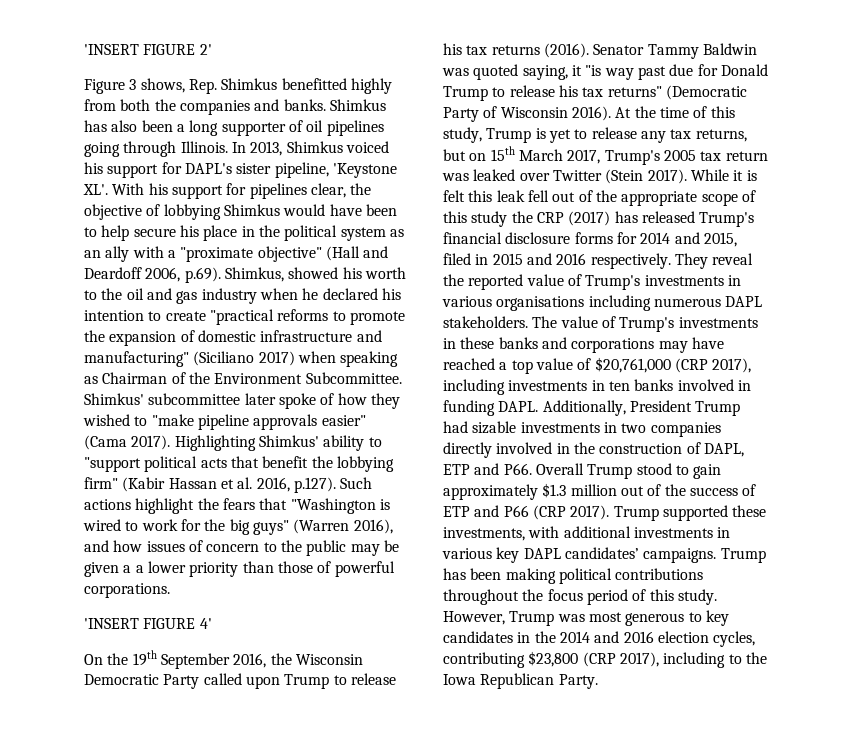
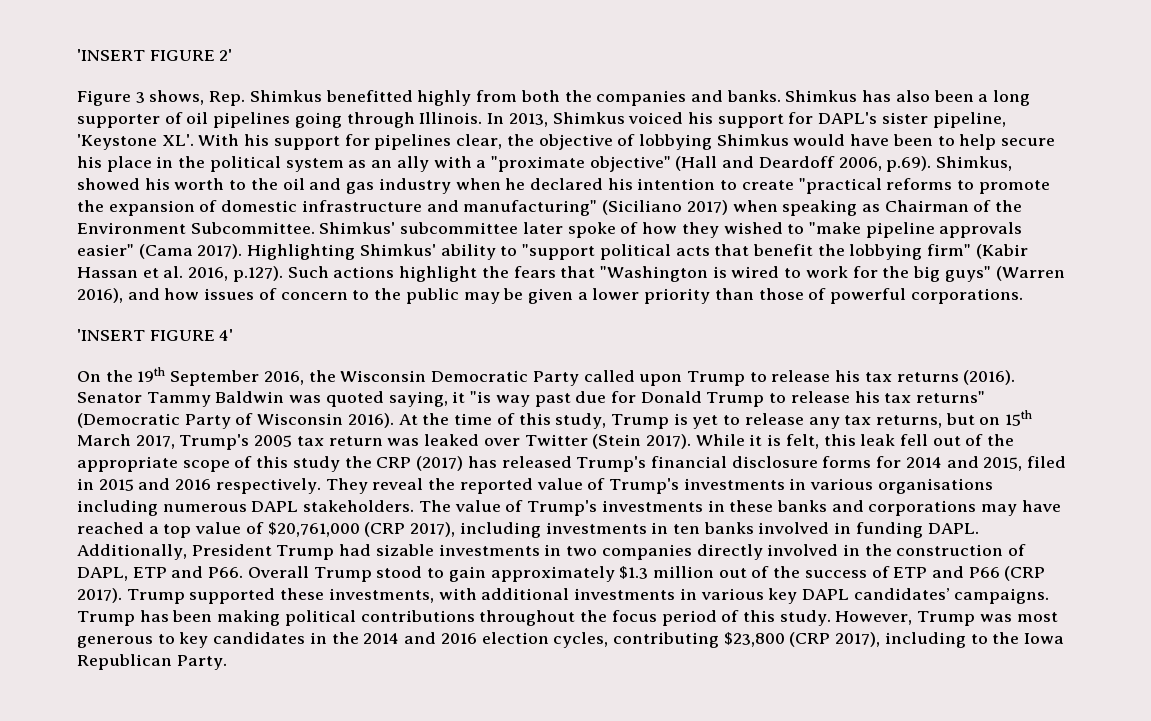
[135,565,144,573] a -> (588, 296) none
[443,190,465,202] felt -> [785,434,819,449] felt,

